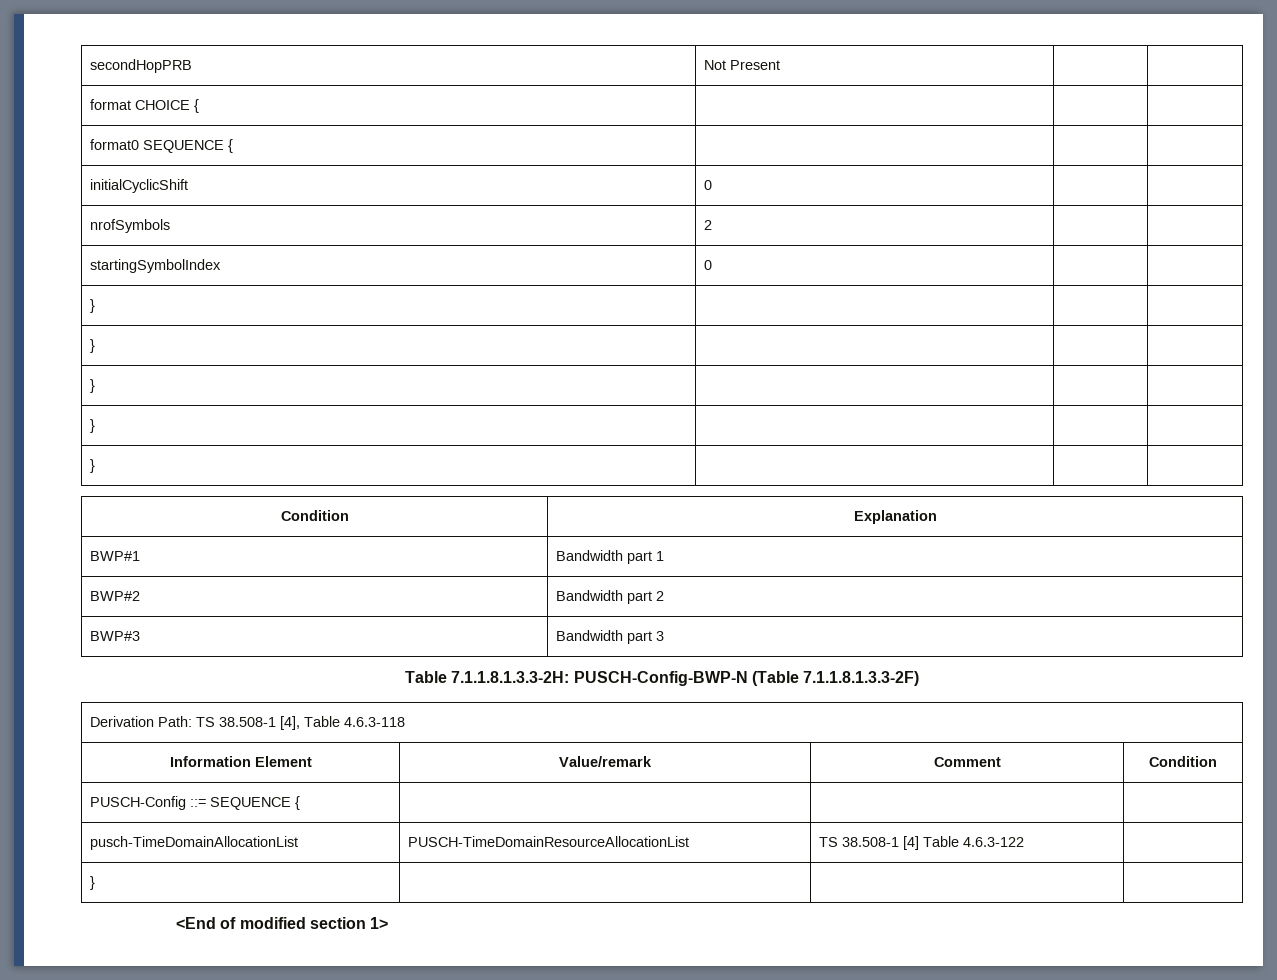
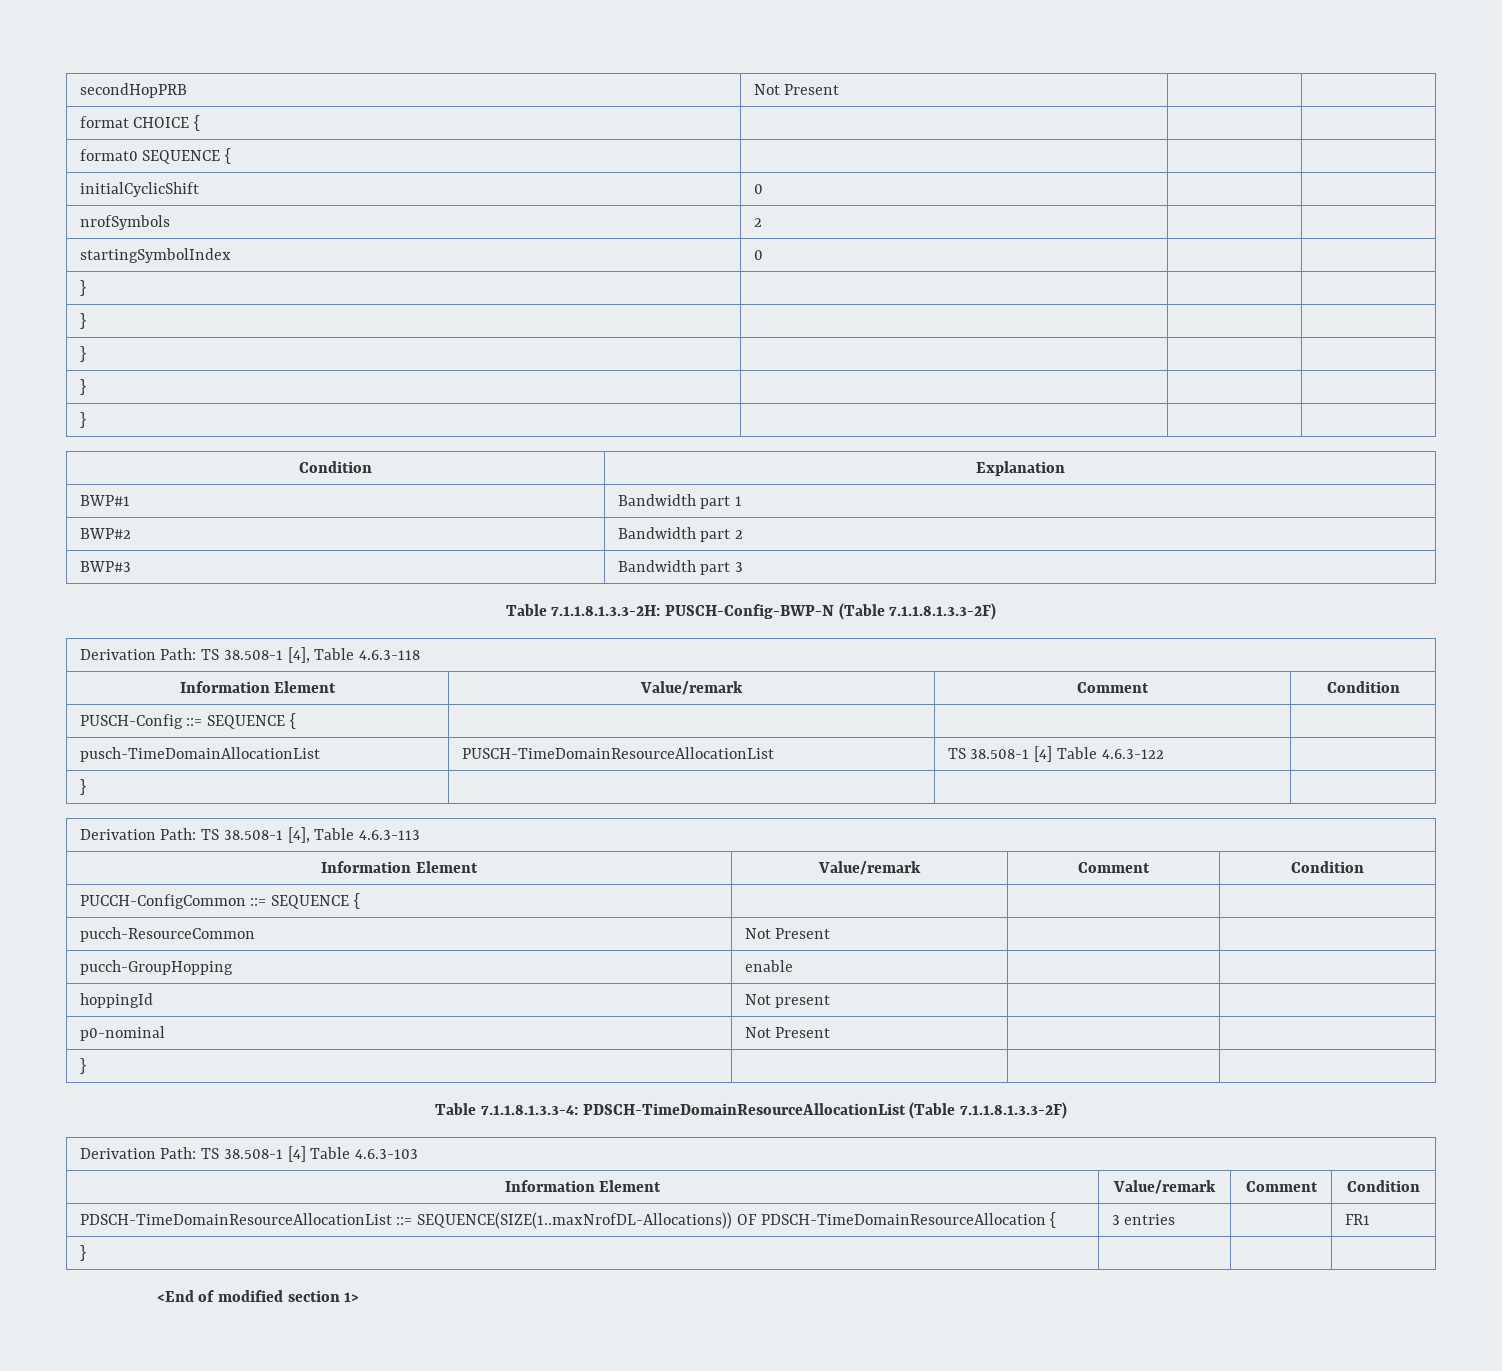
(95, 883) none -> [79,827,421,843] [321,861,478,873] [818,861,921,875] [1078,862,1150,873] [1291,861,1364,873] [79,893,360,909] [79,927,255,942] [744,928,831,939] [79,960,233,975] [744,960,793,972] [79,993,153,1008] [744,994,831,1008] [79,1026,165,1041] [744,1027,831,1038] [79,1058,86,1074] [435,1102,1067,1119] [79,1146,419,1162] [504,1180,662,1192] [1113,1180,1216,1194] [1245,1181,1318,1192] [1347,1180,1420,1192] [79,1212,1057,1229] [1111,1214,1176,1225] [1344,1214,1370,1225] [79,1245,86,1261] // Derivation Path: TS 38.508-1 [4], Table 4.6.3-113 // Information Element | Value/remark | Comment | Condition // PUCCH-ConfigCommon ::= SEQUENCE { | | | // pucch-ResourceCommon | Not Present | | // pucch-GroupHopping | enable | | // hoppingId | Not present | | // p0-nominal | Not Present | | // } | | | // Table 7.1.1.8.1.3.3-4: PDSCH-TimeDomainResourceAllocationList (Table 7.1.1.8.1.3.3-2F) // Derivation Path: TS 38.508-1 [4] Table 4.6.3-103 // Information Element | Value/remark | Comment | Condition // PDSCH-TimeDomainResourceAllocationList ::= SEQUENCE(SIZE(1..maxNrofDL-Allocations)) OF PDSCH-TimeDomainResourceAllocation { | 3 entries | | FR1 // } | | |

